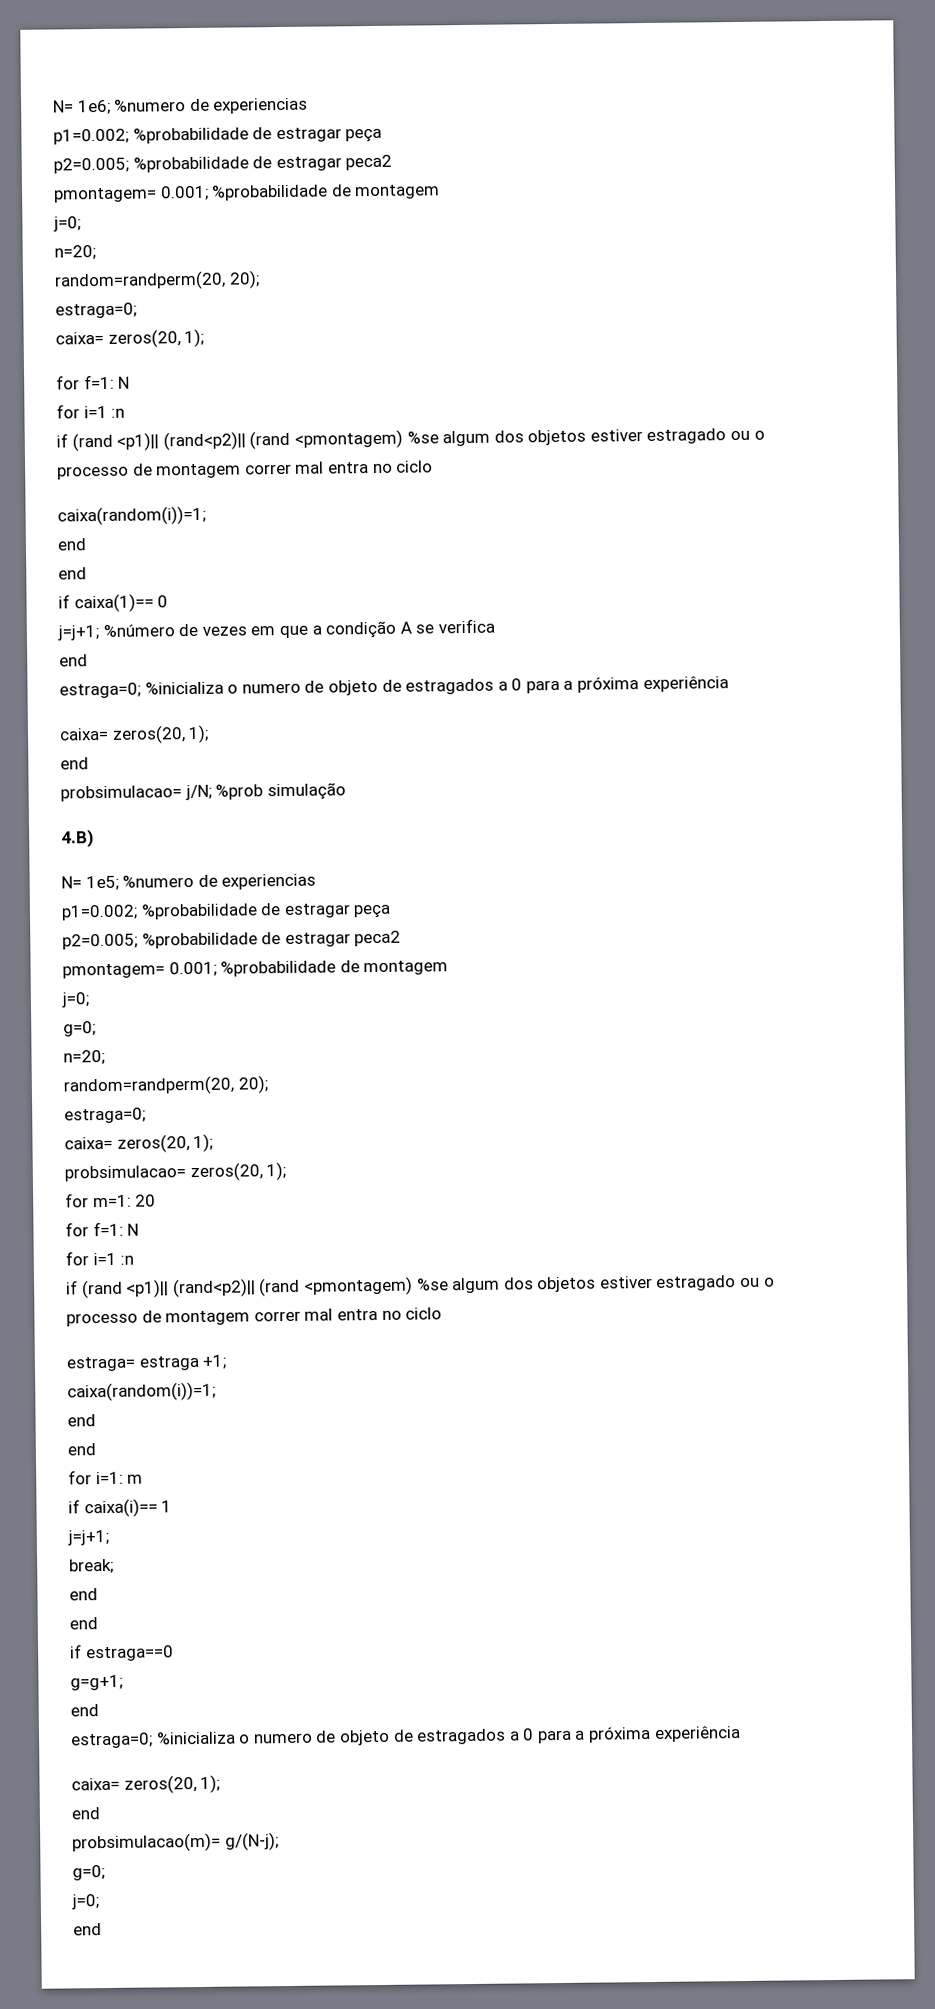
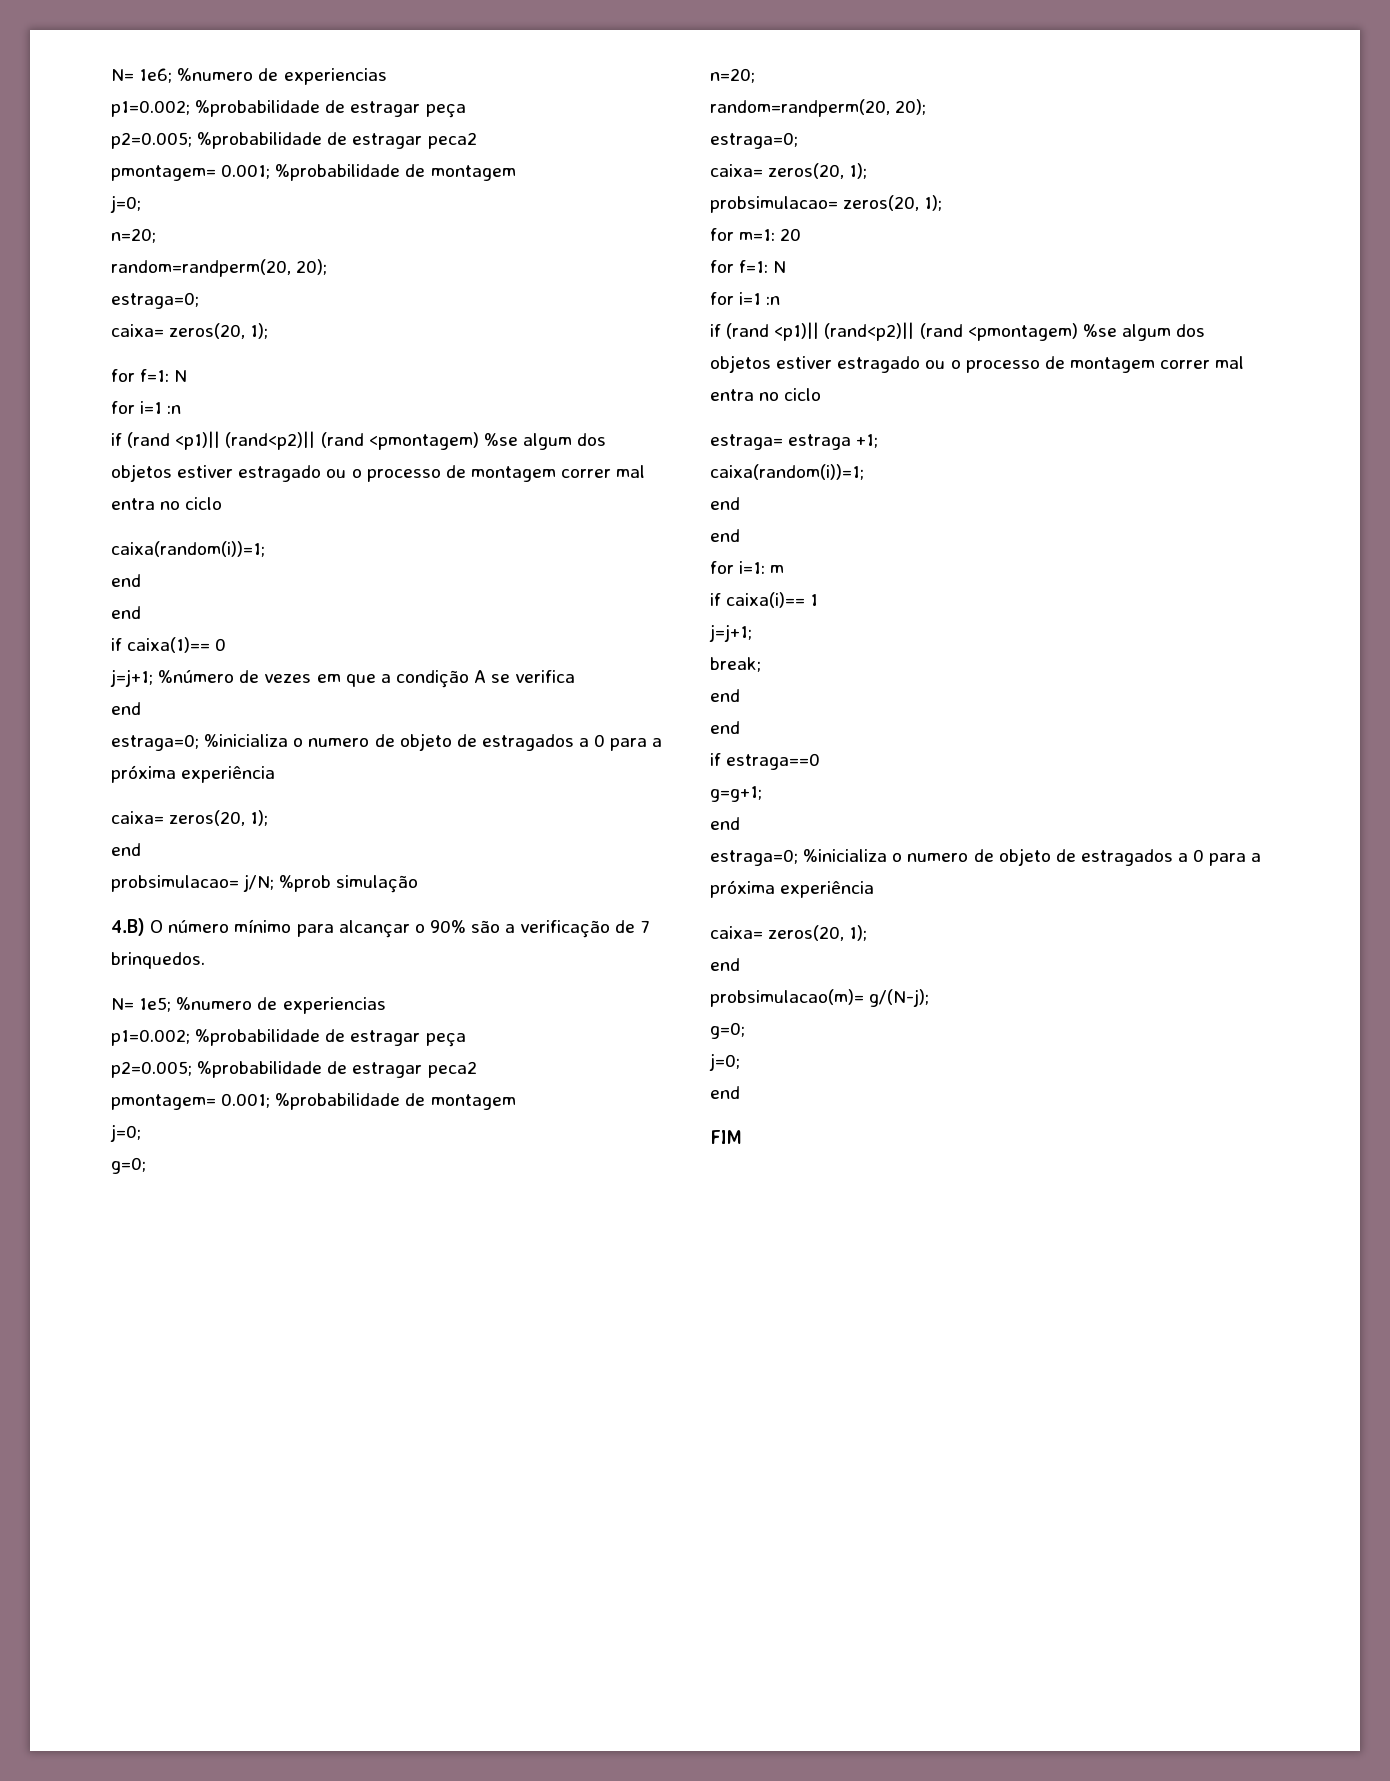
(94, 838) none -> [150,919,650,938] [111,952,205,969] O número mínimo para alcançar o 90% são a verificação de 7 brinquedos.
(102, 1929) none -> [710,1130,742,1144] // FIM

